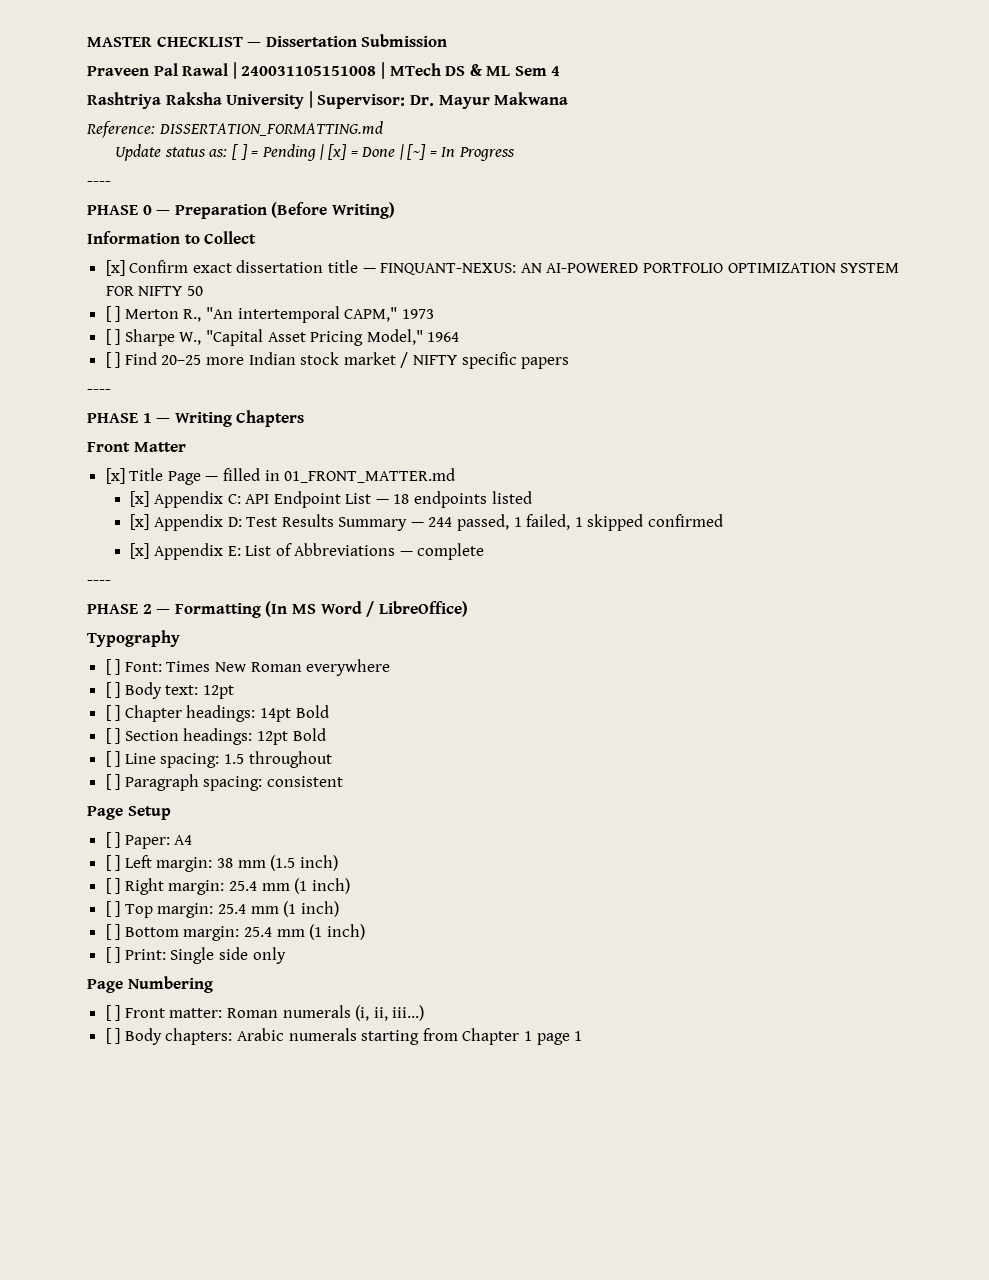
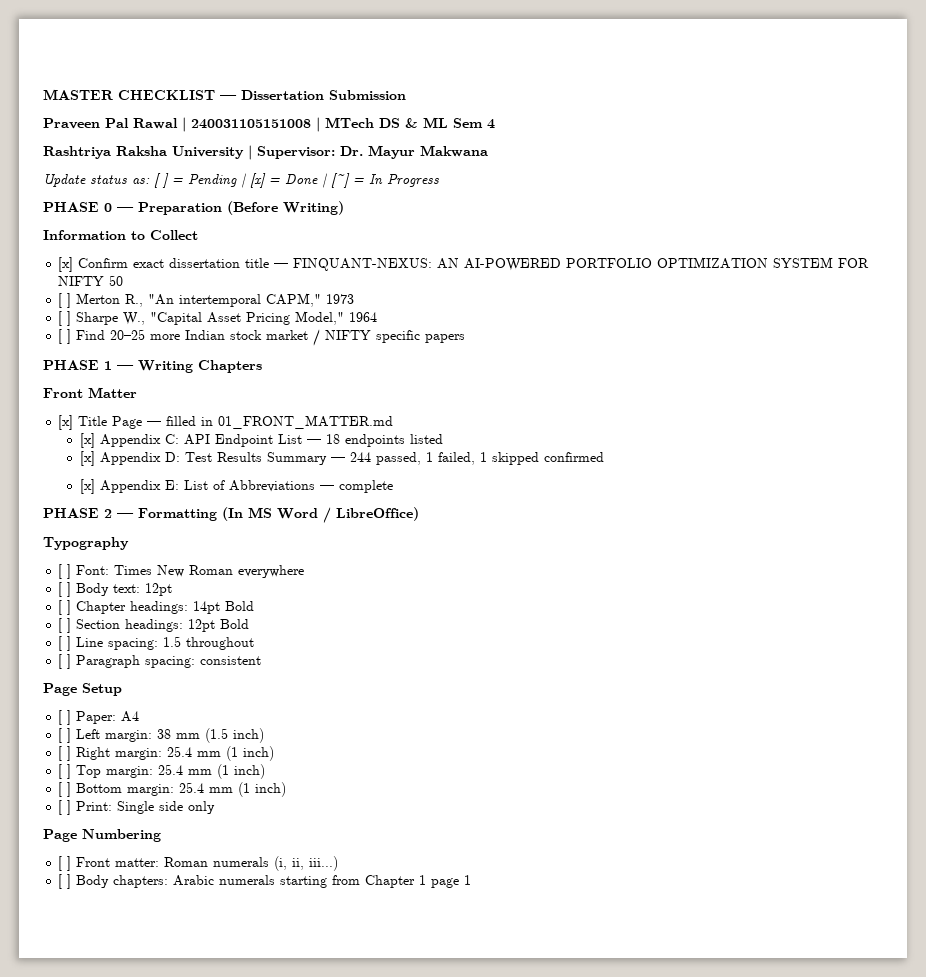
[86,121,383,138] // Reference: DISSERTATION_FORMATTING.md -> (488, 151) none
[87,181,111,186] // ---- -> (439, 180) none
[87,389,111,394] // ---- -> (466, 338) none
[87,580,111,585] // ---- -> (394, 486) none

